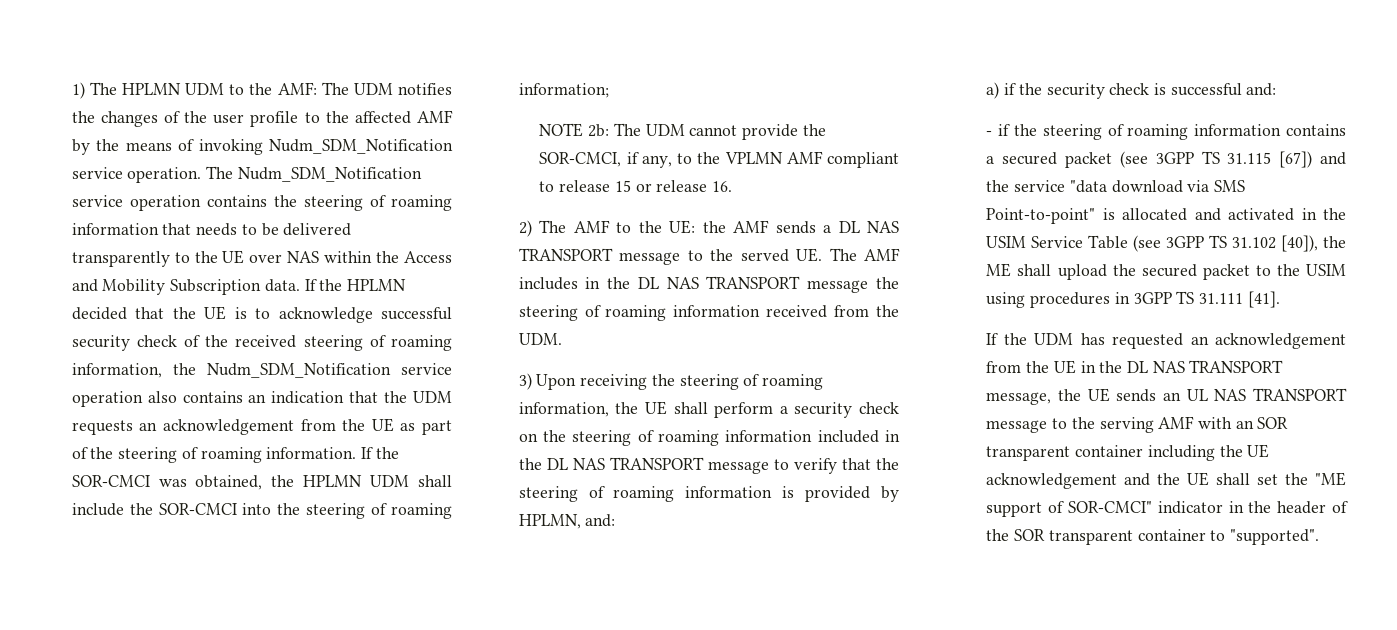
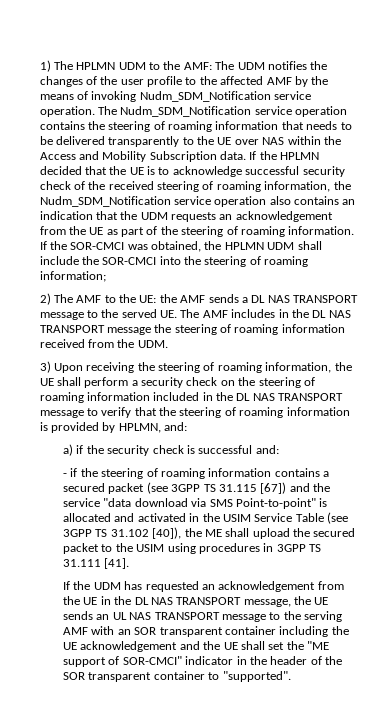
[539,123,826,140] [539,151,900,168] [539,180,733,192] // NOTE 2b: The UDM cannot provide the SOR-CMCI, if any, to the VPLMN AMF compliant to release 15 or release 16. -> (106, 276) none

